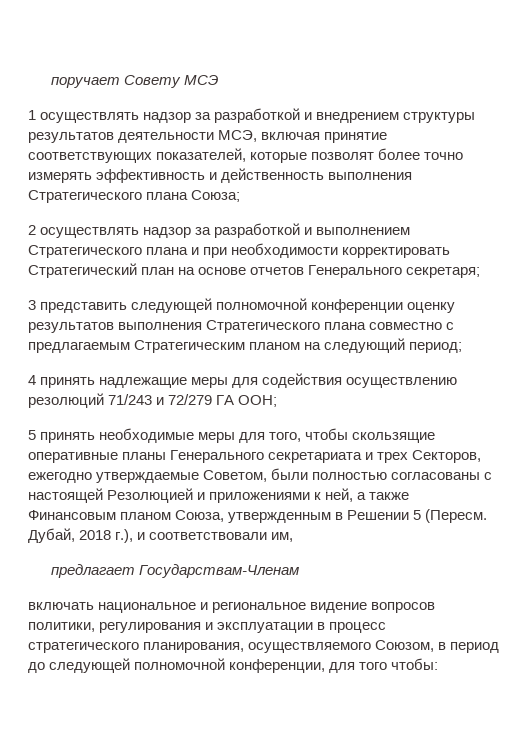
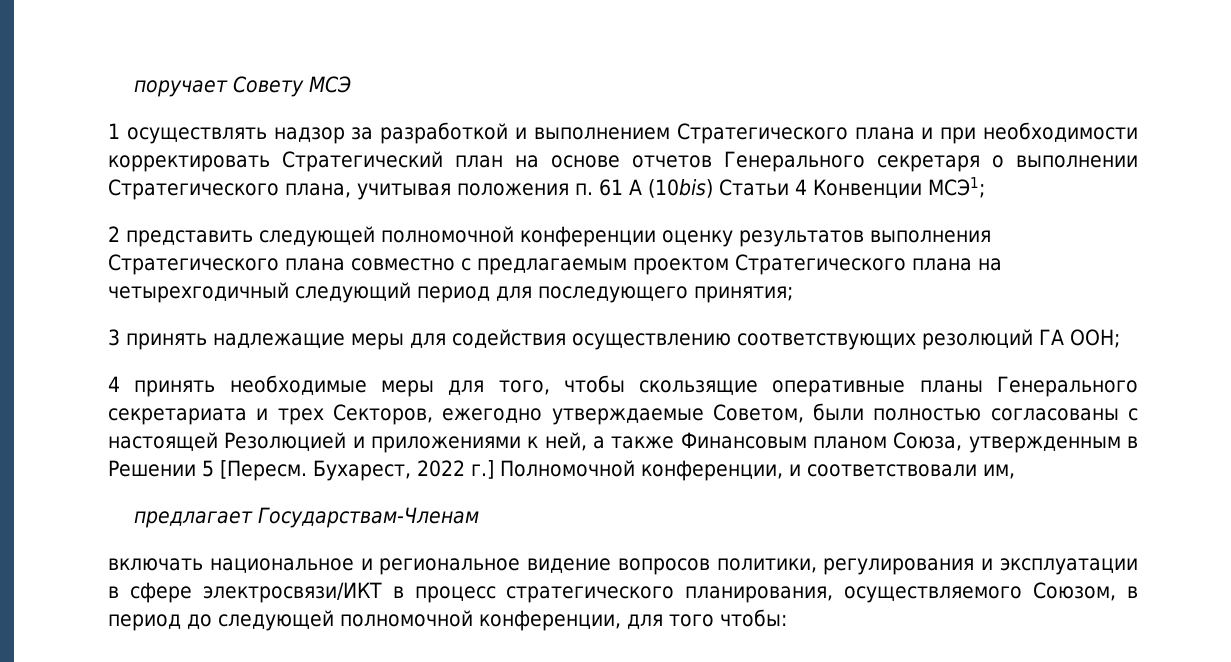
[316,112,476,123] [28,130,388,143] [28,148,464,163] [28,168,413,183] [28,190,241,203] [28,223,313,238] внедрением структуры результатов деятельности МСЭ, включая принятие соответствующих показателей, которые позволят более точно измерять эффективность и действенность выполнения Стратегического плана Союза; // 2 осуществлять надзор за разработкой и -> (528, 133) none
[406,267,481,278] [28,300,36,310] секретаря; // 3 -> [877,155,1138,172] [108,177,985,200] [108,226,120,242] секретаря о выполнении Стратегического плана, учитывая положения п. 61 А (10bis) Статьи 4 Конвенции МСЭ1; // 2
[134,338,463,353] [28,375,36,385] Стратегическим планом на следующий период; // 4 -> [633,254,1002,275] [108,282,793,303] [108,329,120,346] проектом Стратегического плана на четырехгодичный следующий период для последующего принятия; // 3
[28,393,213,408] резолюций 71/243 и 72/279 -> [737,329,1033,350] соответствующих резолюций
[28,430,36,440] 5 -> [108,376,120,392] 4
[425,509,488,523] [28,528,134,543] (Пересм. Дубай, 2018 г.), -> [220,460,783,481] [Пересм. Бухарест, 2022 г.] Полномочной конференции,
(326, 626) none -> [129,582,404,603] сфере электросвязи/ИКТ в

